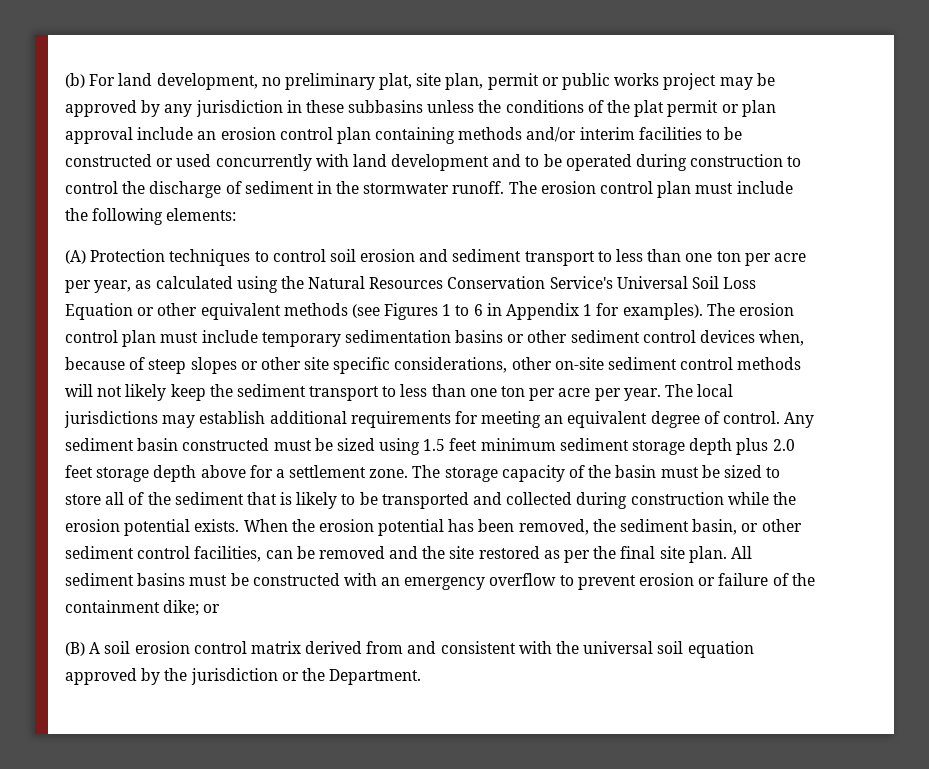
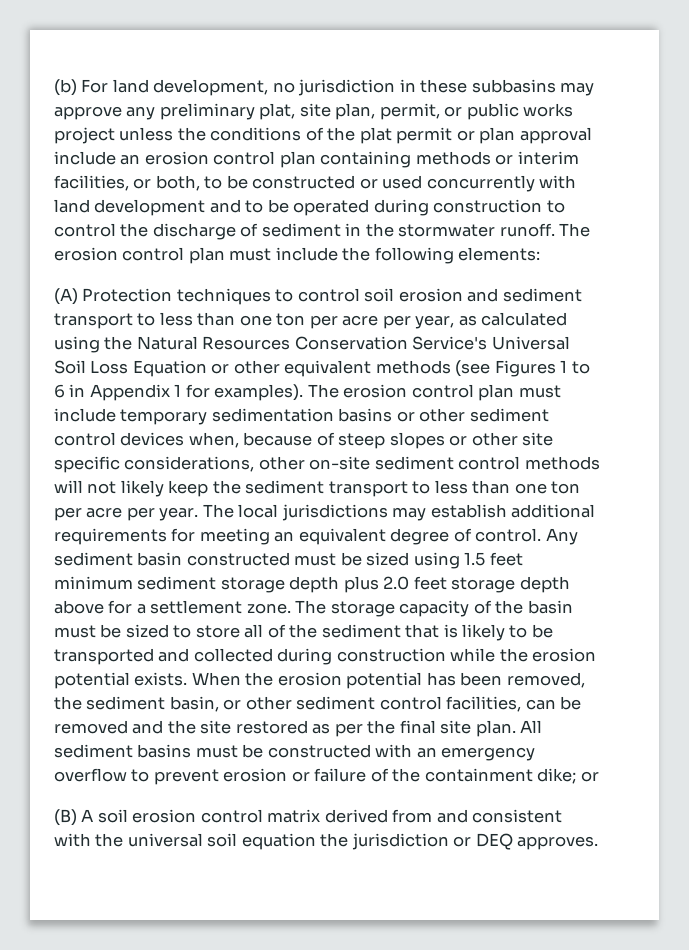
(281, 81) none -> [298,79,595,96] [54,106,156,120] jurisdiction in these subbasins may approve any
[487,73,539,90] permit -> [379,103,440,120] permit,
[719,73,775,90] [65,100,424,117] may be approved by any jurisdiction in these subbasins -> (115, 135) none
[526,127,702,142] and/or interim facilities -> [495,151,579,165] [54,175,200,191] or interim facilities, or both,
[65,668,161,685] approved by -> (316, 841) none
[301,668,422,685] the Department. -> [475,833,599,850] DEQ approves.

